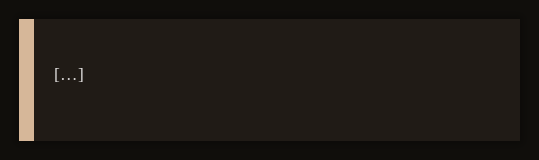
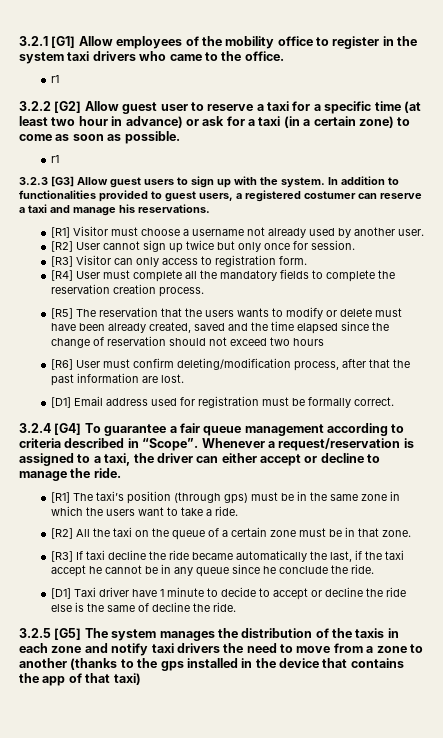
[54,68,84,82] […] -> [19,36,418,49] [19,51,284,64] [50,75,59,83] [19,101,421,114] [19,116,411,128] [19,131,180,144] [50,155,59,163] [19,176,399,188] [19,190,422,202] [19,204,210,216] [50,226,424,238] [50,240,355,253] [50,255,307,267] [50,269,395,282] [50,284,204,297] [50,307,402,319] [50,321,389,334] [50,336,324,348] [50,358,410,371] [50,373,184,386] [50,396,394,408] [19,423,405,436] [19,438,414,451] [19,453,381,466] [19,468,121,481] [50,491,400,504] [50,506,238,516] [50,527,411,540] [50,550,404,562] [50,564,374,577] [50,587,406,600] [50,602,236,612] [19,628,399,641] [19,643,423,656] [19,658,404,671] [19,673,141,686] 3.2.1 [G1] Allow employees of the mobility office to register in the system taxi drivers who came to the office. // r1 // 3.2.2 [G2] Allow guest user to reserve a taxi for a specific time (at least two hour in advance) or ask for a taxi (in a certain zone) to come as soon as possible. // r1 // 3.2.3 [G3] Allow guest users to sign up with the system. In addition to functionalities provided to guest users, a registered costumer can reserve a taxi and manage his reservations. // [R1] Visitor must choose a username not already used by another user. // [R2] User cannot sign up twice but only once for session. // [R3] Visitor can only access to registration form. // [R4] User must complete all the mandatory fields to complete the reservation creation process. // [R5] The reservation that the users wants to modify or delete must have been already created, saved and the time elapsed since the change of reservation should not exceed two hours // [R6] User must confirm deleting/modification process, after that the past information are lost. // [D1] Email address used for registration must be formally correct. // 3.2.4 [G4] To guarantee a fair queue management according to criteria described in “Scope”. Whenever a request/reservation is assigned to a taxi, the driver can either accept or decline to manage the ride. // [R1] The taxi’s position (through gps) must be in the same zone in which the users want to take a ride. // [R2] All the taxi on the queue of a certain zone must be in that zone. // [R3] If taxi decline the ride became automatically the last, if the taxi accept he cannot be in any queue since he conclude the ride. // [D1] Taxi driver have 1 minute to decide to accept or decline the ride else is the same of decline the ride. // 3.2.5 [G5] The system manages the distribution of the taxis in each zone and notify taxi drivers the need to move from a zone to another (thanks to the gps installed in the device that contains the app of that taxi)

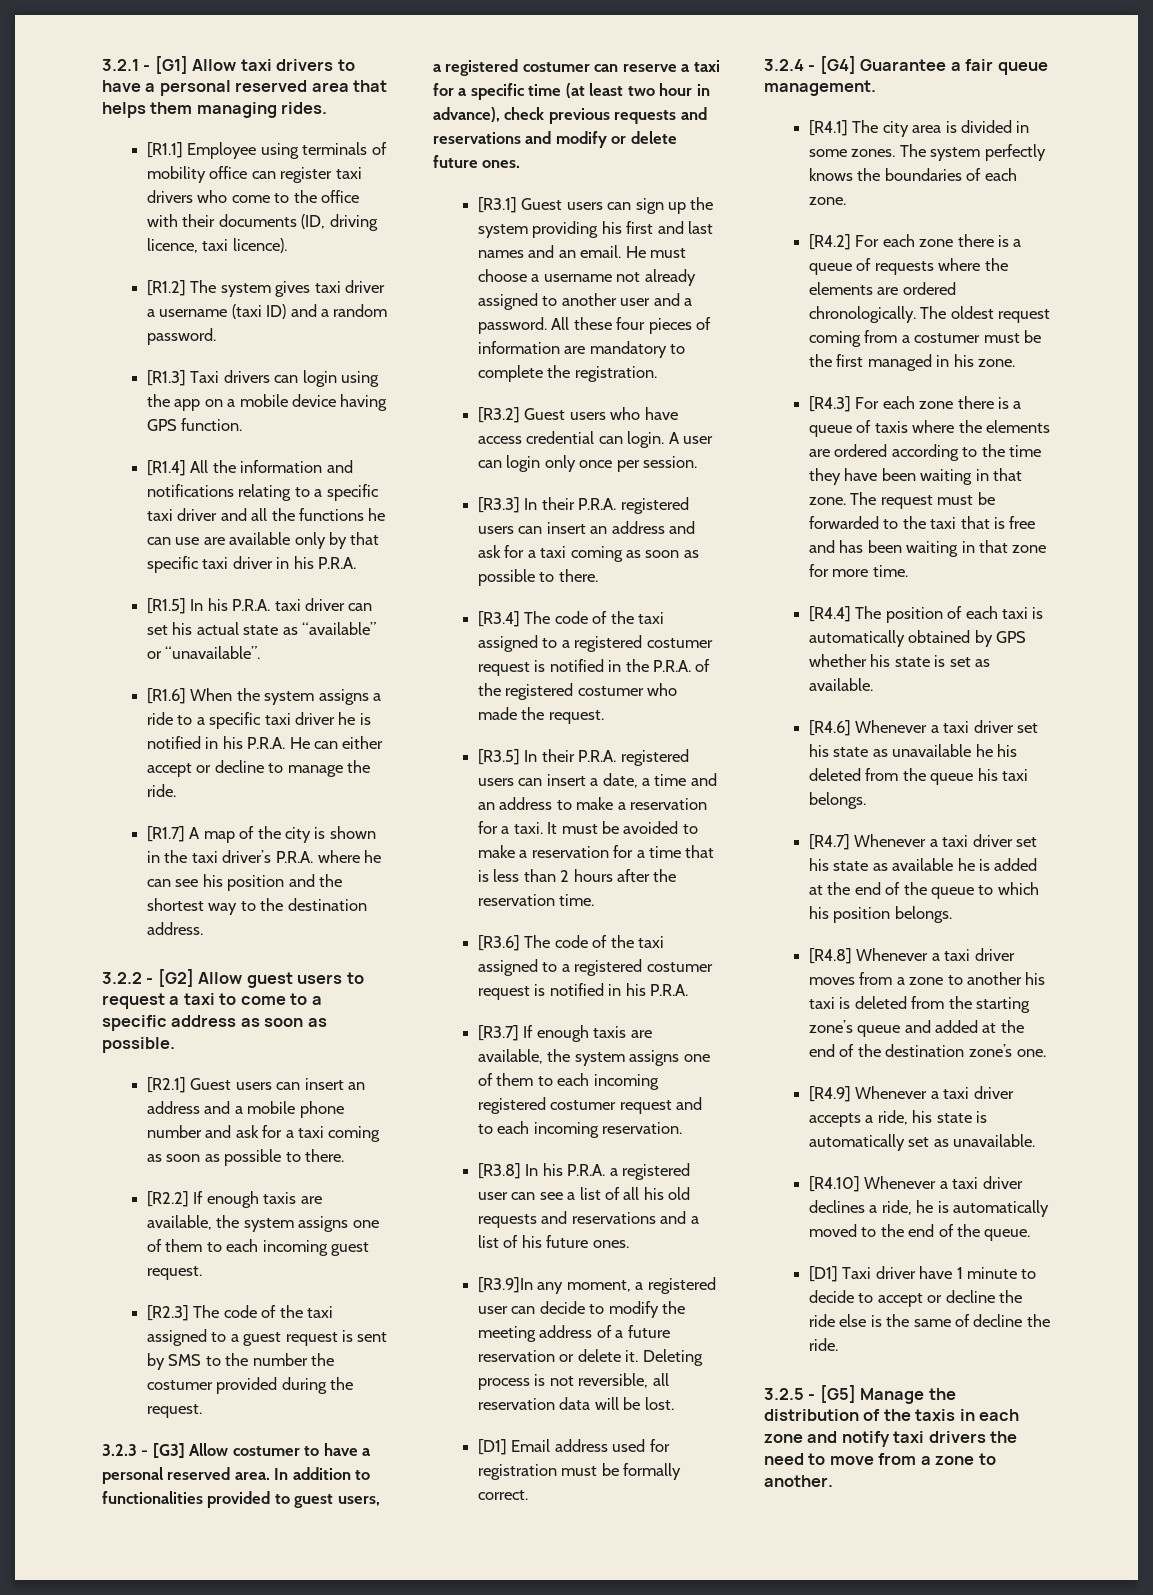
(48, 41) none -> [143,65,151,71] -
[116,36,418,49] [19,52,64,64] employees of the mobility office to register in the system -> [240,59,355,71] [102,80,388,96] [102,102,328,118] [146,142,387,159] [146,166,333,183] taxi drivers to have a personal reserved area that helps them managing rides. // [R1.1] Employee using terminals of mobility office can register
[169,51,284,61] [50,75,59,83] came to the office. // r1 -> [231,190,359,203] [146,214,378,231] [146,238,287,253] [146,280,385,297] [146,304,388,319] [146,328,216,345] [146,370,379,387] [146,394,388,411] [146,418,243,431] [146,460,353,476] [146,484,379,501] [146,508,386,521] [146,532,380,549] [146,556,356,573] [146,598,373,614] [146,622,376,635] [146,646,261,659] [146,688,381,705] [146,712,371,729] [146,736,384,749] [146,760,370,777] [146,784,176,797] [146,826,376,843] [146,850,382,863] [146,874,342,891] [146,898,367,915] [146,922,203,935] come to the office with their documents (ID, driving licence, taxi licence). // [R1.2] The system gives taxi driver a username (taxi ID) and a random password. // [R1.3] Taxi drivers can login using the app on a mobile device having GPS function. // [R1.4] All the information and notifications relating to a specific taxi driver and all the functions he can use are available only by that specific taxi driver in his P.R.A. // [R1.5] In his P.R.A. taxi driver can set his actual state as “available” or “unavailable”. // [R1.6] When the system assigns a ride to a specific taxi driver he is notified in his P.R.A. He can either accept or decline to manage the ride. // [R1.7] A map of the city is shown in the taxi driver’s P.R.A. where he can see his position and the shortest way to the destination address.
(51, 106) none -> [146,978,154,984] -
[160,101,421,114] [19,116,411,128] [19,131,180,144] [50,155,59,163] user to reserve a taxi for a specific time (at least two hour in advance) or ask for a taxi (in a certain zone) to come as soon as possible. // r1 -> [297,972,364,984] [102,993,322,1009] [102,1015,327,1031] [102,1037,175,1053] [146,1077,365,1093] [146,1101,344,1118] [146,1125,381,1142] [146,1149,344,1166] [146,1191,322,1208] [146,1215,379,1232] [146,1239,369,1256] [146,1266,202,1280] [146,1305,333,1321] [146,1329,388,1346] [146,1353,334,1370] [146,1377,354,1394] [146,1404,202,1418] users to request a taxi to come to a specific address as soon as possible. // [R2.1] Guest users can insert an address and a mobile phone number and ask for a taxi coming as soon as possible to there. // [R2.2] If enough taxis are available, the system assigns one of them to each incoming guest request. // [R2.3] The code of the taxi assigned to a guest request is sent by SMS to the number the costumer provided during the request.
(48, 181) none -> [141,1450,149,1456] -
[110,176,325,188] guest users to sign up with the system. -> [232,1443,372,1456] [102,1467,270,1484] costumer to have a personal reserved area.
[50,204,210,216] [50,226,108,238] and manage his reservations. // [R1] Visitor -> [433,83,710,100] [433,107,707,124] [433,131,677,148] [433,155,521,168] [477,197,714,214] [477,221,713,238] [477,245,646,258] for a specific time (at least two hour in advance), check previous requests and reservations and modify or delete future ones. // [R3.1] Guest users can sign up the system providing his first and last names and an email. He
[308,227,424,238] [50,240,355,253] [50,255,307,267] [50,269,395,282] [50,284,204,297] [50,307,402,319] [50,321,389,334] [50,336,324,348] [50,358,410,371] [50,373,158,386] used by another user. // [R2] User cannot sign up twice but only once for session. // [R3] Visitor can only access to registration form. // [R4] User must complete all the mandatory fields to complete the reservation creation process. // [R5] The reservation that the users wants to modify or delete must have been already created, saved and the time elapsed since the change of reservation should not exceed two hours // [R6] User must confirm deleting/modification process, after that the past information are -> [477,293,692,310] [477,317,711,334] [477,341,686,358] [477,365,657,382] [477,407,678,423] [477,431,713,448] [477,455,697,472] [477,497,689,514] [477,521,695,534] [477,545,699,562] [477,569,598,586] [477,611,664,627] [477,635,713,652] [477,659,711,676] [477,683,678,700] [477,707,604,724] [477,749,689,766] [477,773,717,788] [477,797,707,810] [477,821,698,834] [477,845,715,858] [477,869,677,882] [477,894,595,906] [477,935,664,951] [477,959,713,976] [477,983,688,1000] [477,1025,652,1042] [477,1049,710,1066] [477,1073,659,1090] [477,1097,703,1114] [477,1121,683,1138] [477,1163,690,1180] [477,1187,691,1200] [477,1211,699,1228] [477,1235,629,1248] [477,1277,716,1294] [477,1301,685,1318] [477,1325,670,1342] [477,1349,703,1366] [477,1373,669,1390] [477,1397,641,1410] assigned to another user and a password. All these four pieces of information are mandatory to complete the registration. // [R3.2] Guest users who have access credential can login. A user can login only once per session. // [R3.3] In their P.R.A. registered users can insert an address and ask for a taxi coming as soon as possible to there. // [R3.4] The code of the taxi assigned to a registered costumer request is notified in the P.R.A. of the registered costumer who made the request. // [R3.5] In their P.R.A. registered users can insert a date, a time and an address to make a reservation for a taxi. It must be avoided to make a reservation for a time that is less than 2 hours after the reservation time. // [R3.6] The code of the taxi assigned to a registered costumer request is notified in his P.R.A. // [R3.7] If enough taxis are available, the system assigns one of them to each incoming registered costumer request and to each incoming reservation. // [R3.8] In his P.R.A. a registered user can see a list of all his old requests and reservations and a list of his future ones. // [R3.9]In any moment, a registered user can decide to modify the meeting address of a future reservation or delete it. Deleting process is not reversible, all reservation data will be
[54,423,405,436] [19,438,414,451] [19,453,381,466] [19,468,121,481] [50,491,400,504] [50,506,238,516] [50,527,411,540] [50,550,404,562] [50,564,374,577] [G4] To guarantee a fair queue management according to criteria described in “Scope”. Whenever a request/reservation is assigned to a taxi, the driver can either accept or decline to manage the ride. // [R1] The taxi’s position (through gps) must be in the same zone in which the users want to take a ride. // [R2] All the taxi on the queue of a certain zone must be in that zone. // [R3] If taxi decline the ride became automatically the last, if the taxi accept he cannot be in any queue since he conclude the ride. -> [808,56,1048,75] [764,80,876,96] [808,120,1030,137] [808,144,1046,161] [808,168,1017,181] [808,197,846,205] [808,234,1022,250] [808,258,1008,275] [808,282,956,295] [808,306,1051,323] [808,330,1041,347] [808,354,1015,371] [808,396,1022,412] [808,420,1050,437] [808,444,1041,461] [808,468,1022,485] [808,492,995,509] [808,516,1036,529] [808,540,1047,557] [808,564,908,577] [808,606,1044,623] [808,630,1027,647] [808,654,990,667] [808,678,873,691] [808,720,1038,736] [808,744,1017,757] [808,768,1028,785] [808,792,866,809] [808,834,1037,850] [808,858,1038,871] [808,882,1039,899] [808,906,952,923] [808,948,1015,964] [808,972,1046,985] [808,996,1030,1013] [808,1020,1024,1037] [808,1044,1046,1057] [808,1086,1014,1102] [808,1110,987,1127] [808,1134,1036,1151] [808,1176,1023,1192] [808,1200,1049,1217] [808,1224,1031,1241] - [G4] Guarantee a fair queue management. // [R4.1] The city area is divided in some zones. The system perfectly knows the boundaries of each zone. // [R4.2] For each zone there is a queue of requests where the elements are ordered chronologically. The oldest request coming from a costumer must be the first managed in his zone. // [R4.3] For each zone there is a queue of taxis where the elements are ordered according to the time they have been waiting in that zone. The request must be forwarded to the taxi that is free and has been waiting in that zone for more time. // [R4.4] The position of each taxi is automatically obtained by GPS whether his state is set as available. // [R4.6] Whenever a taxi driver set his state as unavailable he his deleted from the queue his taxi belongs. // [R4.7] Whenever a taxi driver set his state as available he is added at the end of the queue to which his position belongs. // [R4.8] Whenever a taxi driver moves from a zone to another his taxi is deleted from the starting zone’s queue and added at the end of the destination zone’s one. // [R4.9] Whenever a taxi driver accepts a ride, his state is automatically set as unavailable. // [R4.10] Whenever a taxi driver declines a ride, he is automatically moved to the end of the queue.
[54,628,215,641] [G5] The system manages -> [808,1385,925,1404] - [G5] Manage
[19,658,404,671] [19,673,141,686] another (thanks to the gps installed in the device that contains the app of that taxi) -> [764,1475,833,1487] another.

